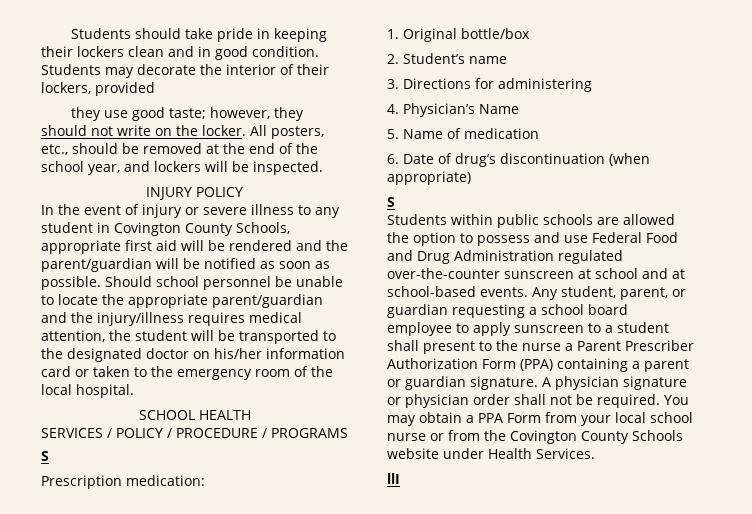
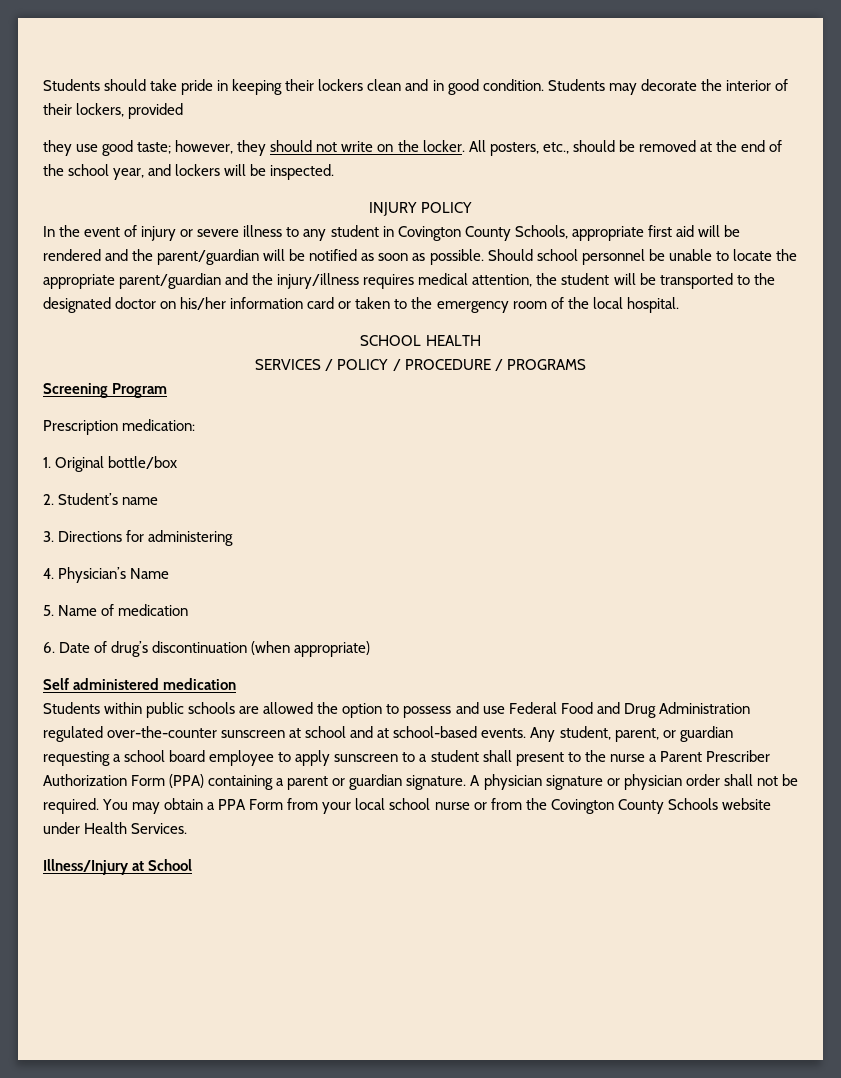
[41,451,49,461] S -> [43,383,168,398] Screening Program
[387,197,395,207] S -> [43,678,237,690] Self administered medication
[387,473,400,484] llI -> [43,859,193,875] Illness/Injury at School

